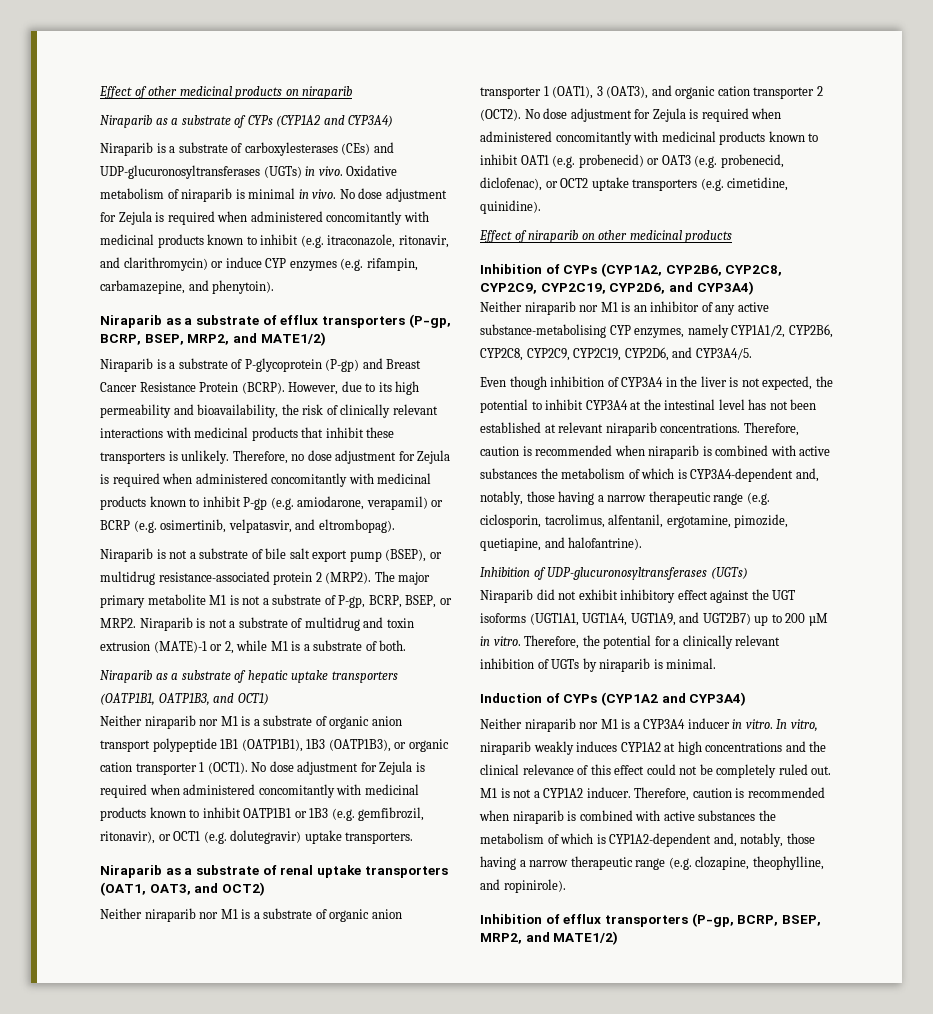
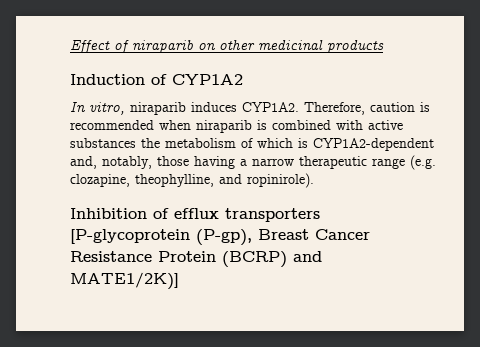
[99,86,353,99] [100,115,394,128] [100,142,394,156] [100,165,398,179] [100,188,447,202] [100,211,429,225] [100,234,449,248] [100,257,418,271] [100,280,275,294] [100,314,451,328] [100,332,326,346] [100,358,422,372] [100,381,420,395] [100,404,438,418] [100,427,395,441] [100,450,451,464] [100,473,432,487] [100,496,444,510] [100,519,395,533] [100,548,442,562] [100,571,431,585] [100,594,452,608] [100,617,414,631] [100,640,407,654] [100,670,398,683] [100,693,269,706] [100,715,402,729] [100,738,449,752] [100,761,425,775] [100,784,419,798] [100,807,425,821] [100,830,414,844] [100,865,448,878] [100,882,265,896] [100,908,402,922] [480,85,823,99] [480,108,782,122] [480,131,819,145] [480,154,784,168] [480,177,789,191] [480,200,541,214] [479,230,527,243] Effect of other medicinal products on niraparib // Niraparib as a substrate of CYPs (CYP1A2 and CYP3A4) // Niraparib is a substrate of carboxylesterases (CEs) and UDP-glucuronosyltransferases (UGTs) in vivo. Oxidative metabolism of niraparib is minimal in vivo. No dose adjustment for Zejula is required when administered concomitantly with medicinal products known to inhibit (e.g. itraconazole, ritonavir, and clarithromycin) or induce CYP enzymes (e.g. rifampin, carbamazepine, and phenytoin). // Niraparib as a substrate of efflux transporters (P-gp, BCRP, BSEP, MRP2, and MATE1/2) // Niraparib is a substrate of P-glycoprotein (P-gp) and Breast Cancer Resistance Protein (BCRP). However, due to its high permeability and bioavailability, the risk of clinically relevant interactions with medicinal products that inhibit these transporters is unlikely. Therefore, no dose adjustment for Zejula is required when administered concomitantly with medicinal products known to inhibit P-gp (e.g. amiodarone, verapamil) or BCRP (e.g. osimertinib, velpatasvir, and eltrombopag). // Niraparib is not a substrate of bile salt export pump (BSEP), or multidrug resistance-associated protein 2 (MRP2). The major primary metabolite M1 is not a substrate of P-gp, BCRP, BSEP, or MRP2. Niraparib is not a substrate of multidrug and toxin extrusion (MATE)-1 or 2, while M1 is a substrate of both. // Niraparib as a substrate of hepatic uptake transporters (OATP1B1, OATP1B3, and OCT1) // Neither niraparib nor M1 is a substrate of organic anion transport polypeptide 1B1 (OATP1B1), 1B3 (OATP1B3), or organic cation transporter 1 (OCT1). No dose adjustment for Zejula is required when administered concomitantly with medicinal products known to inhibit OATP1B1 or 1B3 (e.g. gemfibrozil, ritonavir), or OCT1 (e.g. dolutegravir) uptake transporters. // Niraparib as a substrate of renal uptake transporters (OAT1, OAT3, and OCT2) // Neither niraparib nor M1 is a substrate of organic anion transporter 1 (OAT1), 3 (OAT3), and organic cation transporter 2 (OCT2). No dose adjustment for Zejula is required when administered concomitantly with medicinal products known to inhibit OAT1 (e.g. probenecid) or OAT3 (e.g. probenecid, diclofenac), or OCT2 uptake transporters (e.g. cimetidine, quinidine). // Effect of -> [70,40,129,53] Effect of
[480,263,783,277] [480,281,754,295] [480,301,769,315] [480,324,833,338] [480,347,752,361] [480,376,833,390] [480,399,817,413] [480,422,799,436] [480,445,831,459] [480,468,819,482] [480,491,770,505] [480,514,789,528] [480,537,643,551] [480,567,748,580] [480,589,796,603] [480,612,828,626] [480,635,781,649] [480,658,717,672] [480,692,747,706] [480,718,818,732] [480,741,827,755] [480,764,832,778] [480,787,631,798] Inhibition of CYPs (CYP1A2, CYP2B6, CYP2C8, CYP2C9, CYP2C19, CYP2D6, and CYP3A4) // Neither niraparib nor M1 is an inhibitor of any active substance-metabolising CYP enzymes, namely CYP1A1/2, CYP2B6, CYP2C8, CYP2C9, CYP2C19, CYP2D6, and CYP3A4/5. // Even though inhibition of CYP3A4 in the liver is not expected, the potential to inhibit CYP3A4 at the intestinal level has not been established at relevant niraparib concentrations. Therefore, caution is recommended when niraparib is combined with active substances the metabolism of which is CYP3A4-dependent and, notably, those having a narrow therapeutic range (e.g. ciclosporin, tacrolimus, alfentanil, ergotamine, pimozide, quetiapine, and halofantrine). // Inhibition of UDP-glucuronosyltransferases (UGTs) // Niraparib did not exhibit inhibitory effect against the UGT isoforms (UGT1A1, UGT1A4, UGT1A9, and UGT2B7) up to 200 µM in vitro. Therefore, the potential for a clinically relevant inhibition of UGTs by niraparib is minimal. // Induction of CYPs (CYP1A2 and CYP3A4) // Neither niraparib nor M1 is a CYP3A4 inducer in vitro. In vitro, niraparib weakly induces CYP1A2 at high concentrations and the clinical relevance of this effect could not be completely ruled out. M1 is not a CYP1A2 inducer. -> [70,74,243,85] [70,102,299,115] Induction of CYP1A2 // In vitro, niraparib induces CYP1A2.
[691,913,821,927] [480,931,619,945] (P-gp, BCRP, BSEP, MRP2, and MATE1/2) -> [70,229,370,246] [70,251,322,268] [70,272,179,290] [P-glycoprotein (P-gp), Breast Cancer Resistance Protein (BCRP) and MATE1/2K)]

